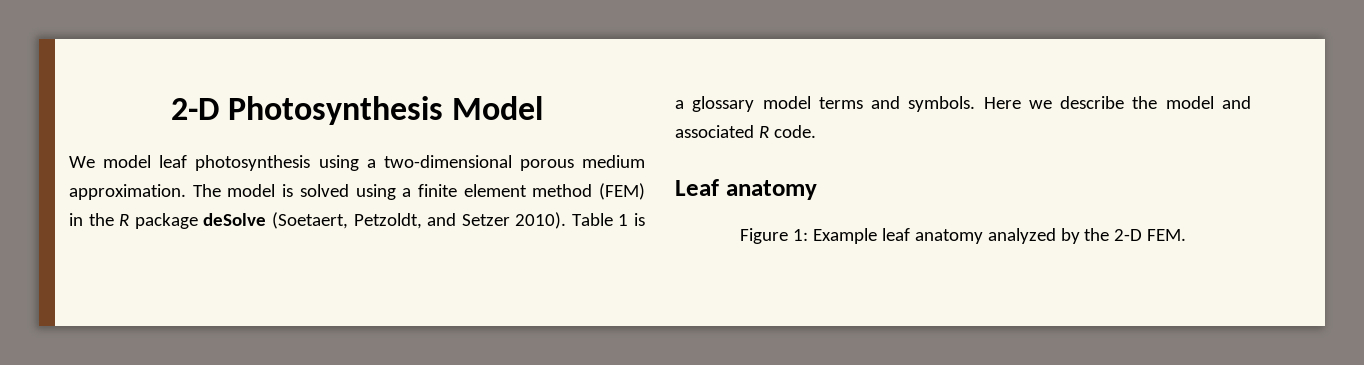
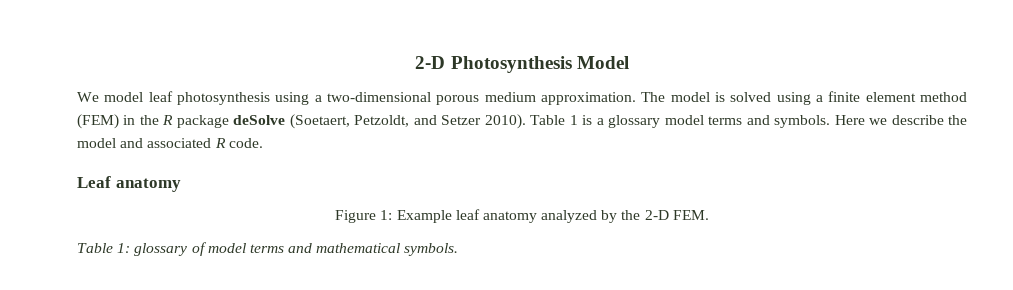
(1187, 235) none -> [77,242,459,256] // Table 1: glossary of model terms and mathematical symbols.

